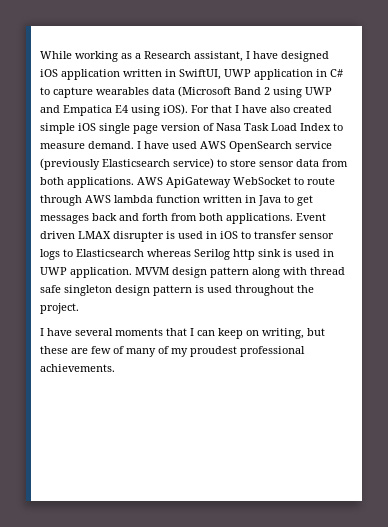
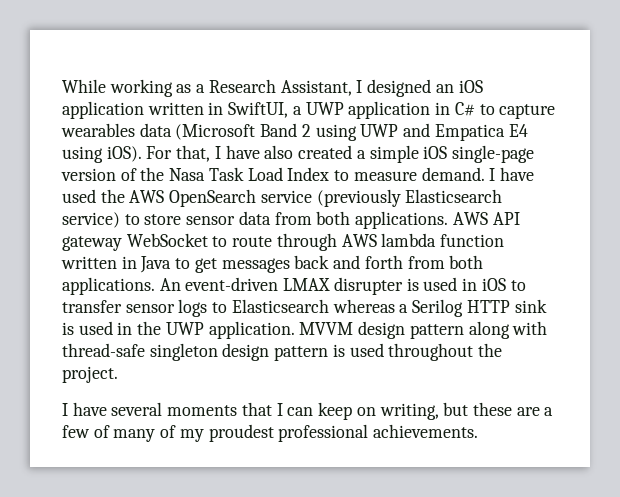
[194,51,329,62] assistant, I have designed -> [280,79,454,97] Assistant, I designed an
(221, 74) none -> [292,106,302,115] a
[211,105,232,113] that -> [176,145,211,162] that,
(332, 109) none -> [356,150,366,159] a
[99,123,158,134] single page -> [451,145,534,163] single-page
(214, 127) none -> [140,167,165,181] the
(197, 145) none -> [100,189,125,203] the
[166,177,231,188] ApiGateway -> [492,212,520,225] [62,236,122,251] API gateway
[296,213,326,221] [40,231,75,239] Event driven -> [159,277,279,291] An event-driven
[194,249,255,260] Serilog http -> [399,299,510,317] a Serilog HTTP
(334, 253) none -> [137,321,162,335] the
[310,267,345,275] [40,285,61,293] thread safe -> [62,343,145,357] thread-safe
(88, 351) none -> [544,407,554,416] a

